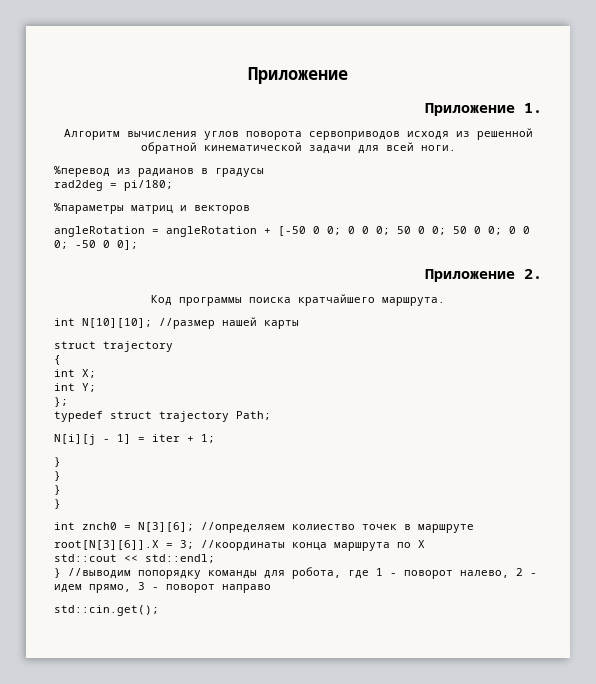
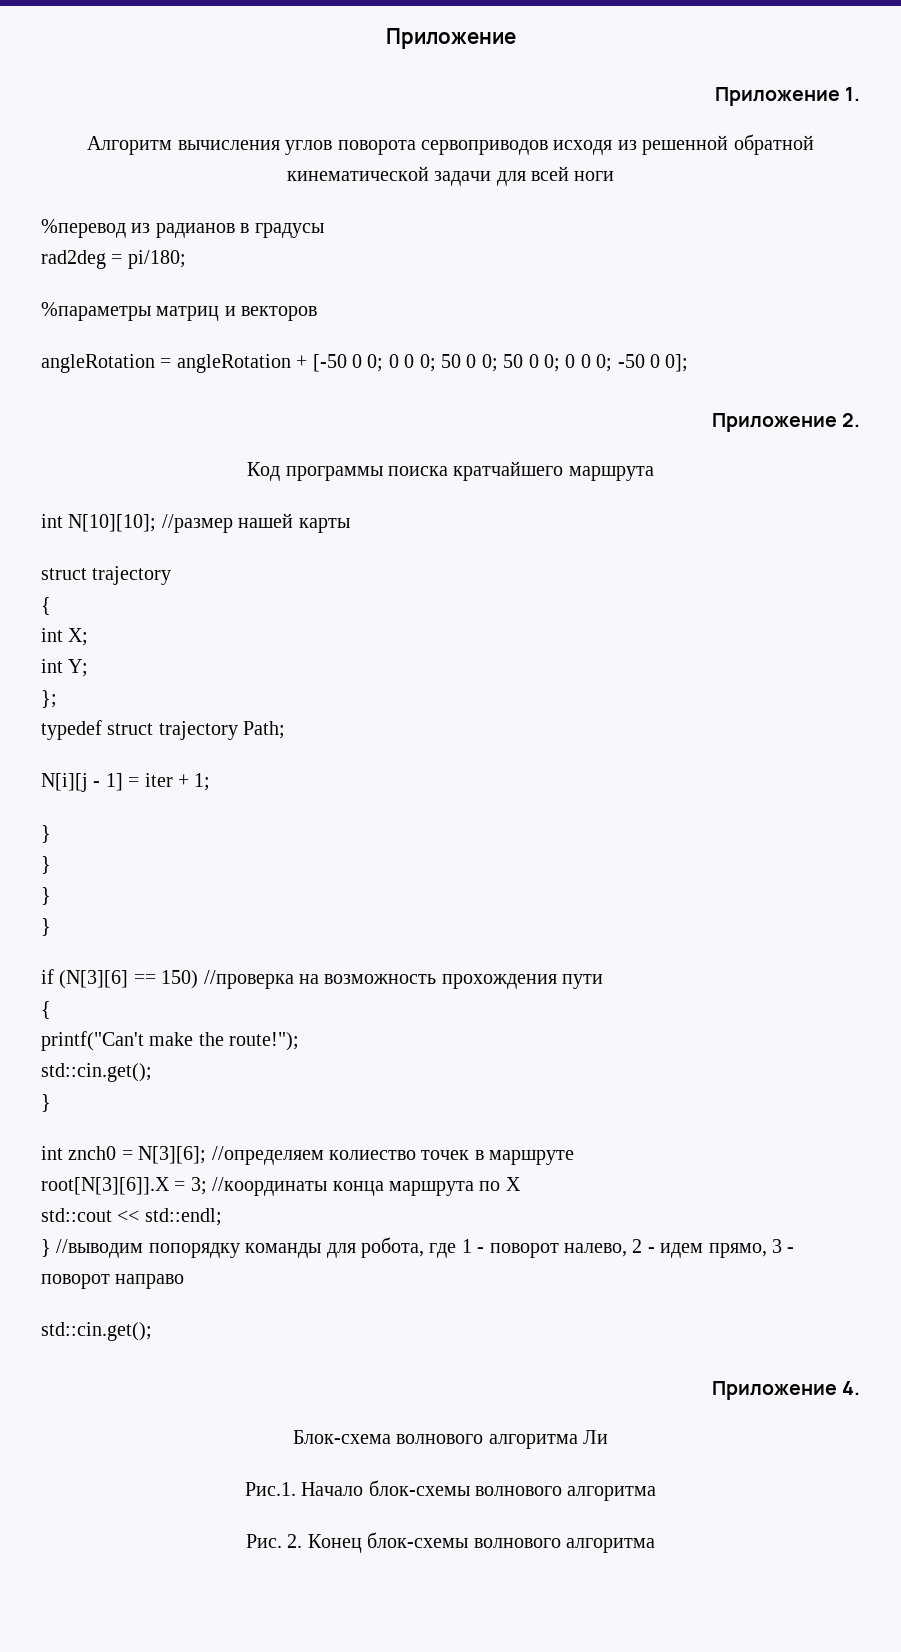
[420,145,456,151] ноги. -> [574,171,615,181] ноги
[382,297,445,306] маршрута. -> [568,466,654,481] маршрута
(61, 504) none -> [41,969,604,989] [41,1001,51,1019] [41,1031,300,1051] [41,1063,152,1082] [41,1094,51,1112] // if (N[3][6] == 150) //проверка на возможность прохождения пути // { // printf("Can't make the route!"); // std::cin.get(); // }
(159, 610) none -> [711,1381,860,1400] [292,1430,609,1449] [244,1480,657,1501] [246,1532,655,1553] // Приложение 4. // Блок-схема волнового алгоритма Ли // Рис.1. Начало блок-схемы волнового алгоритма // Рис. 2. Конец блок-схемы волнового алгоритма

